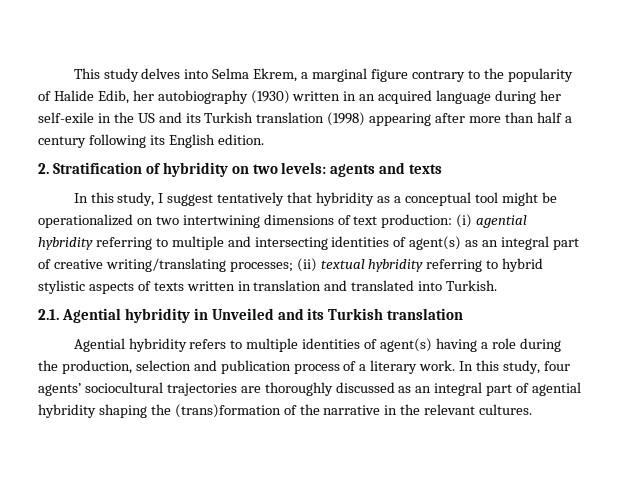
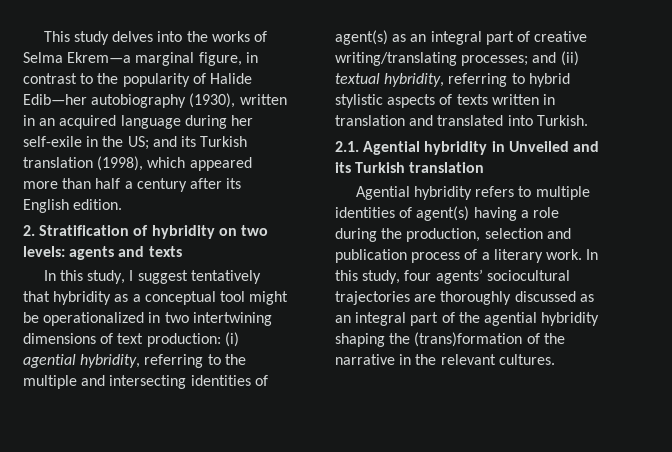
[212,68,465,82] Selma Ekrem, a marginal figure contrary -> [186,31,268,42] [23,52,258,66] [23,73,77,84] the works of Selma Ekrem—a marginal figure, in contrast
[97,90,290,104] Edib, her autobiography (1930) -> [23,93,236,108] Edib—her autobiography (1930),
[137,112,466,126] US and its Turkish translation (1998) appearing after -> [127,136,248,150] [23,156,252,171] US; and its Turkish translation (1998), which appeared
[88,134,146,148] following -> [189,178,222,189] after
[136,218,153,225] on -> [148,312,161,323] in
[38,237,168,250] hybridity referring to -> [80,354,246,368] hybridity, referring to the
(293, 267) none -> [532,52,557,63] and
[368,259,424,272] hybridity -> [384,73,445,87] hybridity,
(530, 388) none -> [458,312,480,323] the

